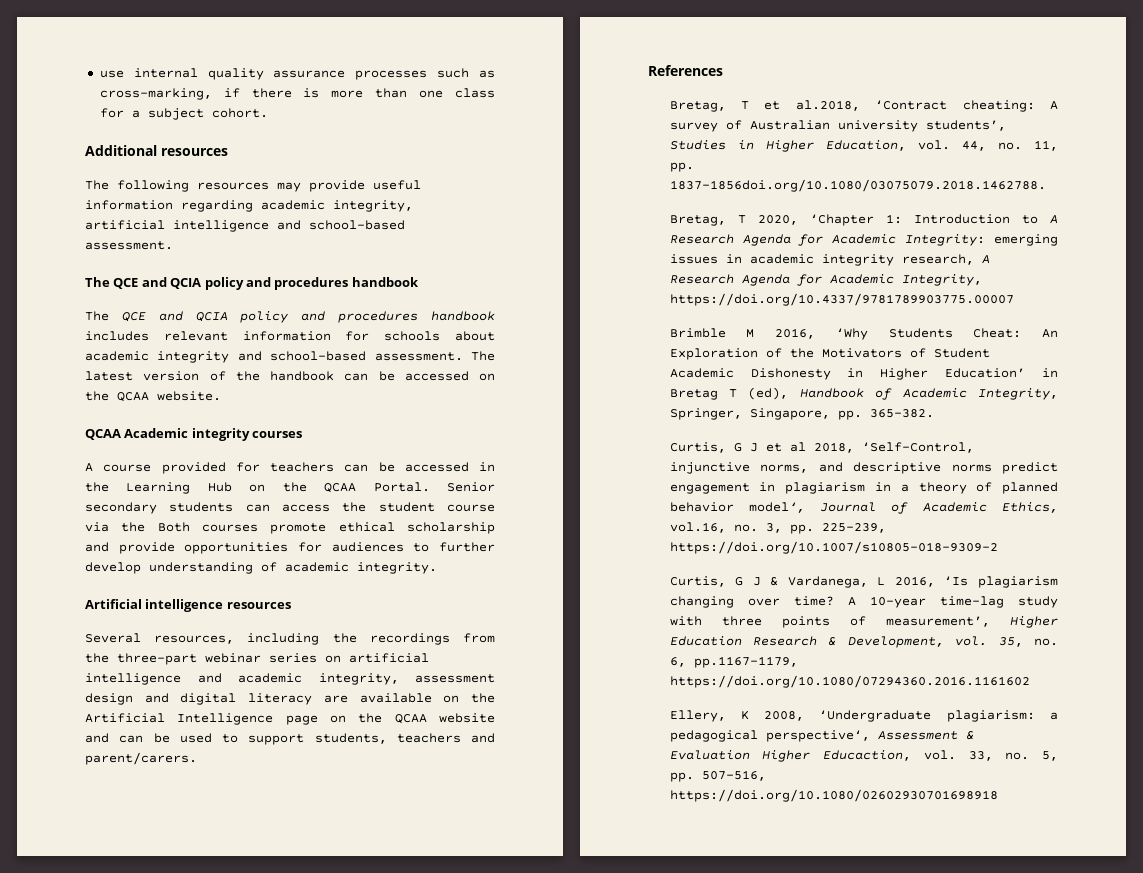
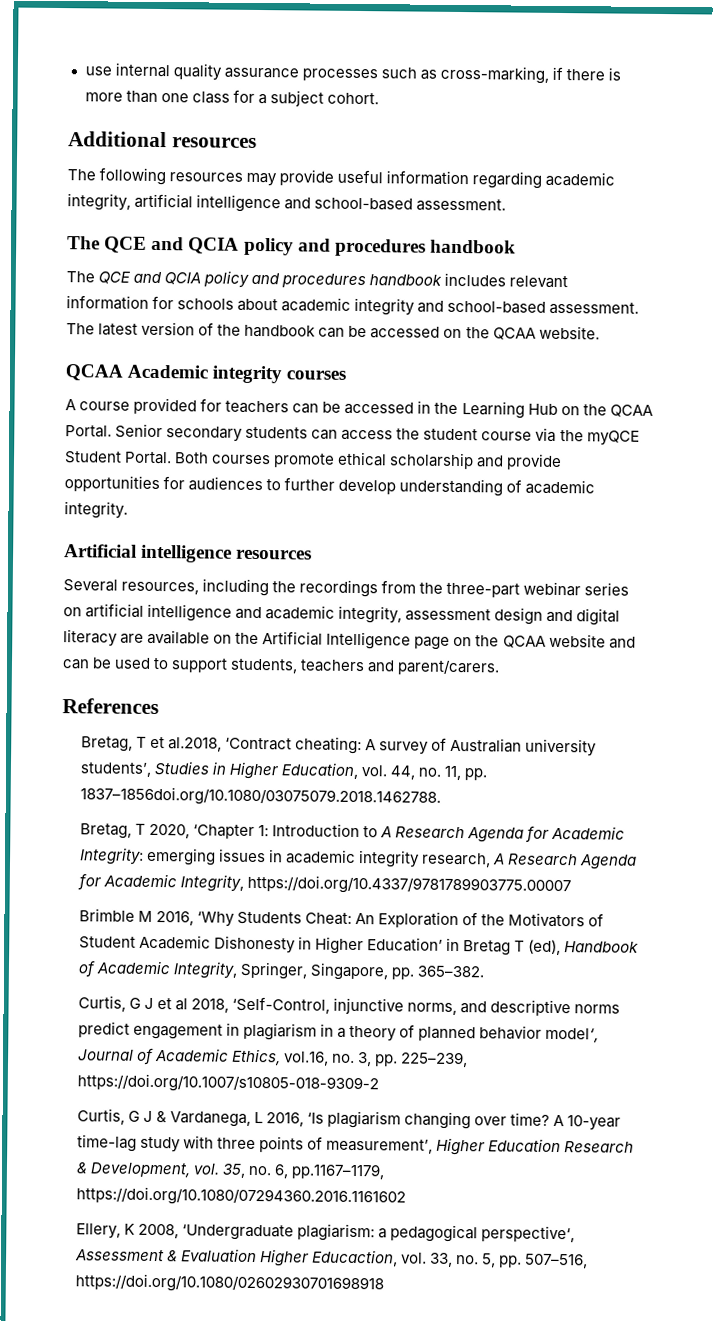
(146, 527) none -> [586,430,640,446] [64,451,173,465] myQCE Student Portal.

